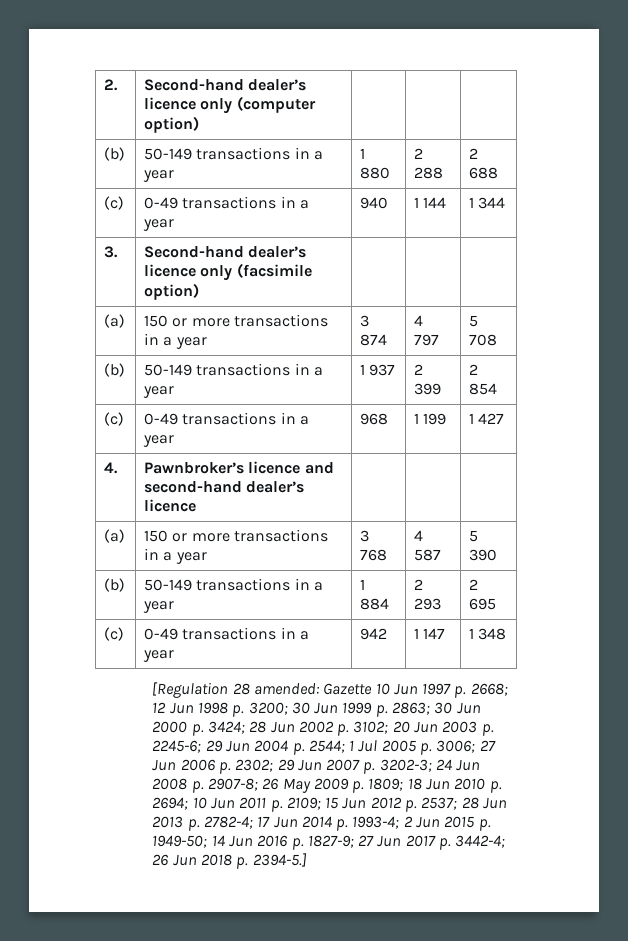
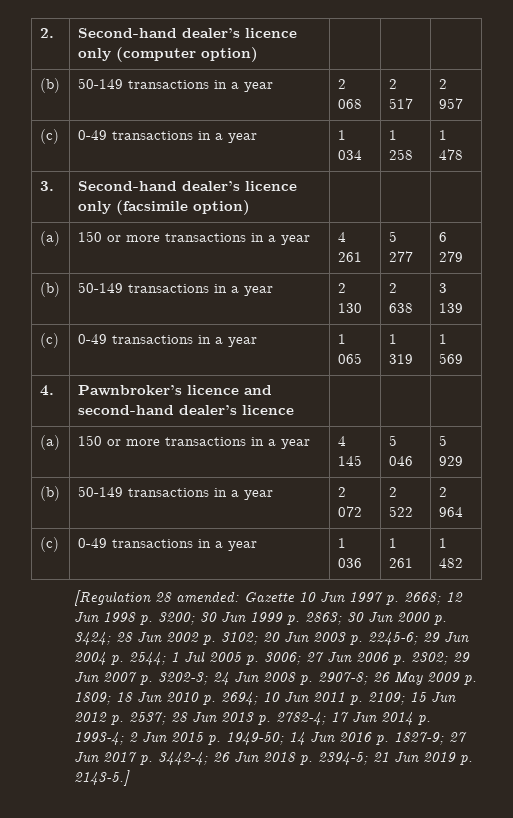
[360,148,366,159] [360,167,391,179] [414,148,424,159] [414,167,444,179] [469,148,479,159] [469,167,499,179] [104,196,125,210] [144,196,310,209] [143,219,175,231] [360,197,389,209] [414,197,447,208] [469,197,506,209] 1 880 | 2 288 | 2 688 // (c) | 0-49 transactions in a year | 940 | 1 144 | 1 344 -> [337,79,346,89] [337,99,362,109] [388,79,397,89] [388,98,413,109] [438,79,447,89] [438,98,463,109] [39,129,59,144] [77,130,257,143] [337,130,346,140] [337,150,362,160] [388,130,397,140] [388,149,413,160] [438,130,447,140] [438,149,463,160] 2 068 | 2 517 | 2 957 // (c) | 0-49 transactions in a year | 1 034 | 1 258 | 1 478
[360,315,370,327] [360,334,388,346] [414,315,424,326] [414,334,440,346] [469,315,479,327] [469,334,498,346] [104,363,126,377] [144,363,324,376] [143,386,175,398] [360,364,396,376] [414,364,424,375] [414,383,442,395] [469,364,479,375] [469,383,498,395] [104,412,125,426] [144,412,310,425] [143,435,175,447] [360,413,389,425] [414,413,447,425] [469,413,505,424] | 3 874 | 4 797 | 5 708 // (b) | 50-149 transactions in a year | 1 937 | 2 399 | 2 854 // (c) | 0-49 transactions in a year | 968 | 1 199 | 1 427 -> [337,232,346,242] [337,252,362,262] [388,231,397,242] [388,251,413,262] [438,232,447,242] [438,251,463,262] [39,282,60,297] [77,282,273,296] [337,283,346,293] [337,303,362,313] [388,283,397,293] [388,303,413,313] [438,283,447,293] [438,303,463,313] [39,333,59,348] [77,334,257,347] [337,334,346,344] [337,353,362,364] [388,334,397,344] [388,354,413,364] [438,334,447,344] [438,353,463,364] | 4 261 | 5 277 | 6 279 // (b) | 50-149 transactions in a year | 2 130 | 2 638 | 3 139 // (c) | 0-49 transactions in a year | 1 065 | 1 319 | 1 569
[360,530,370,542] [360,549,388,561] [414,530,424,541] [414,549,442,561] [469,530,479,542] [469,549,498,561] [104,578,126,592] [144,578,324,591] [143,601,175,613] [360,579,366,590] [360,598,390,610] [414,579,424,590] [414,598,442,610] [469,579,479,590] [469,598,497,610] [104,627,125,641] [144,627,310,640] [143,650,175,662] [360,628,388,640] [414,628,446,639] [469,628,507,640] | 3 768 | 4 587 | 5 390 // (b) | 50-149 transactions in a year | 1 884 | 2 293 | 2 695 // (c) | 0-49 transactions in a year | 942 | 1 147 | 1 348 -> [337,436,346,446] [337,455,362,466] [388,435,397,446] [388,456,413,466] [438,435,447,446] [438,456,463,466] [39,486,60,501] [77,486,273,500] [337,487,346,497] [337,506,362,517] [388,487,397,497] [388,506,413,517] [438,487,447,497] [438,507,463,517] [39,537,59,552] [77,538,257,551] [337,538,346,548] [337,558,362,568] [388,538,397,548] [388,558,413,568] [438,538,447,548] [438,558,463,568] | 4 145 | 5 046 | 5 929 // (b) | 50-149 transactions in a year | 2 072 | 2 522 | 2 964 // (c) | 0-49 transactions in a year | 1 036 | 1 261 | 1 482
[252,853,307,867] 2394-5.] -> [317,752,473,765] [73,770,130,786] 2394-5; 21 Jun 2019 p. 2143-5.]

